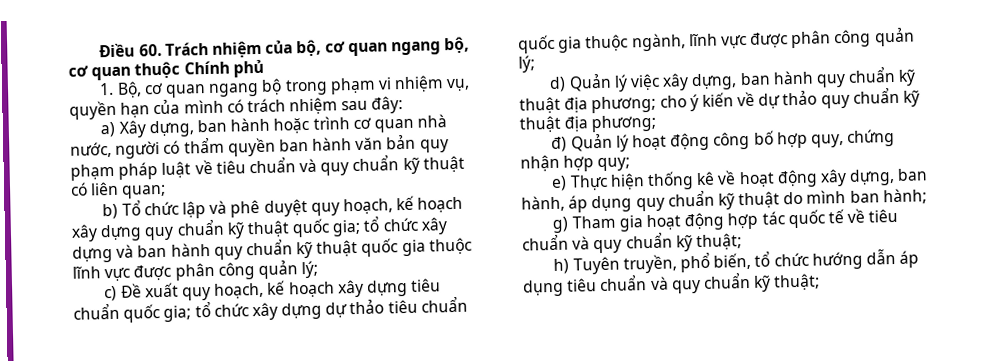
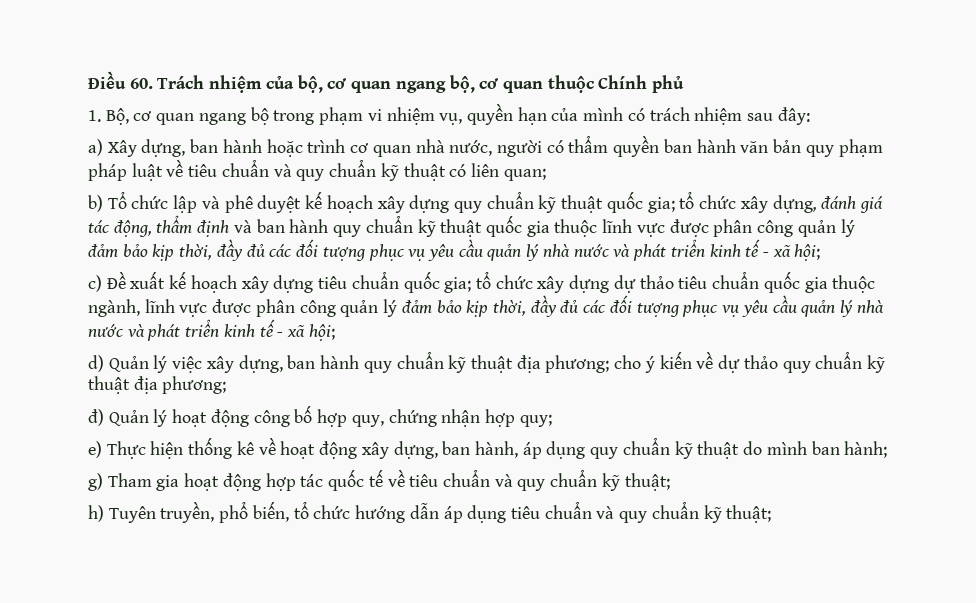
[310,198,393,216] quy hoạch, -> (302, 204) none
[72,245,113,263] dựng -> [772,195,883,213] [88,215,230,237] dựng, đánh giá tác động, thẩm định
[301,260,319,279] lý; -> [840,219,855,237] [88,239,821,261] lý đảm bảo kịp thời, đầy đủ các đối tượng phục vụ yêu cầu quản lý nhà nước và phát triển kinh tế - xã hội;
[181,282,265,301] quy hoạch, -> (166, 280) none
[518,55,535,73] lý; -> [383,295,884,317] [88,319,335,341] lý đảm bảo kịp thời, đầy đủ các đối tượng phục vụ yêu cầu quản lý nhà nước và phát triển kinh tế - xã hội;

